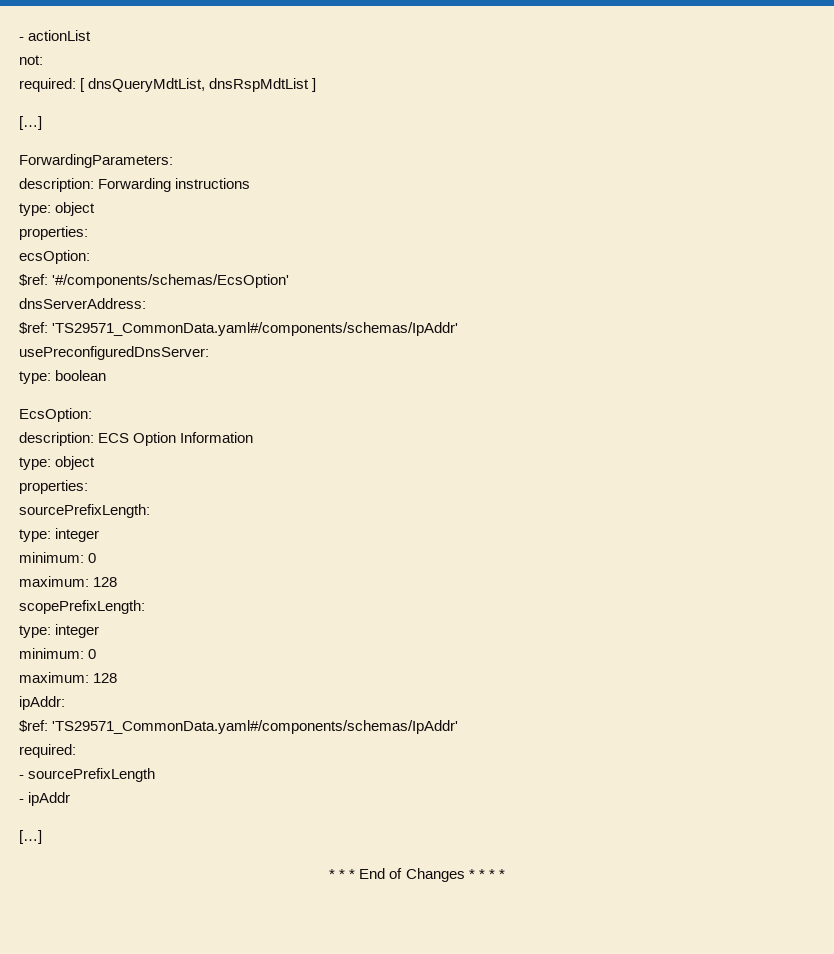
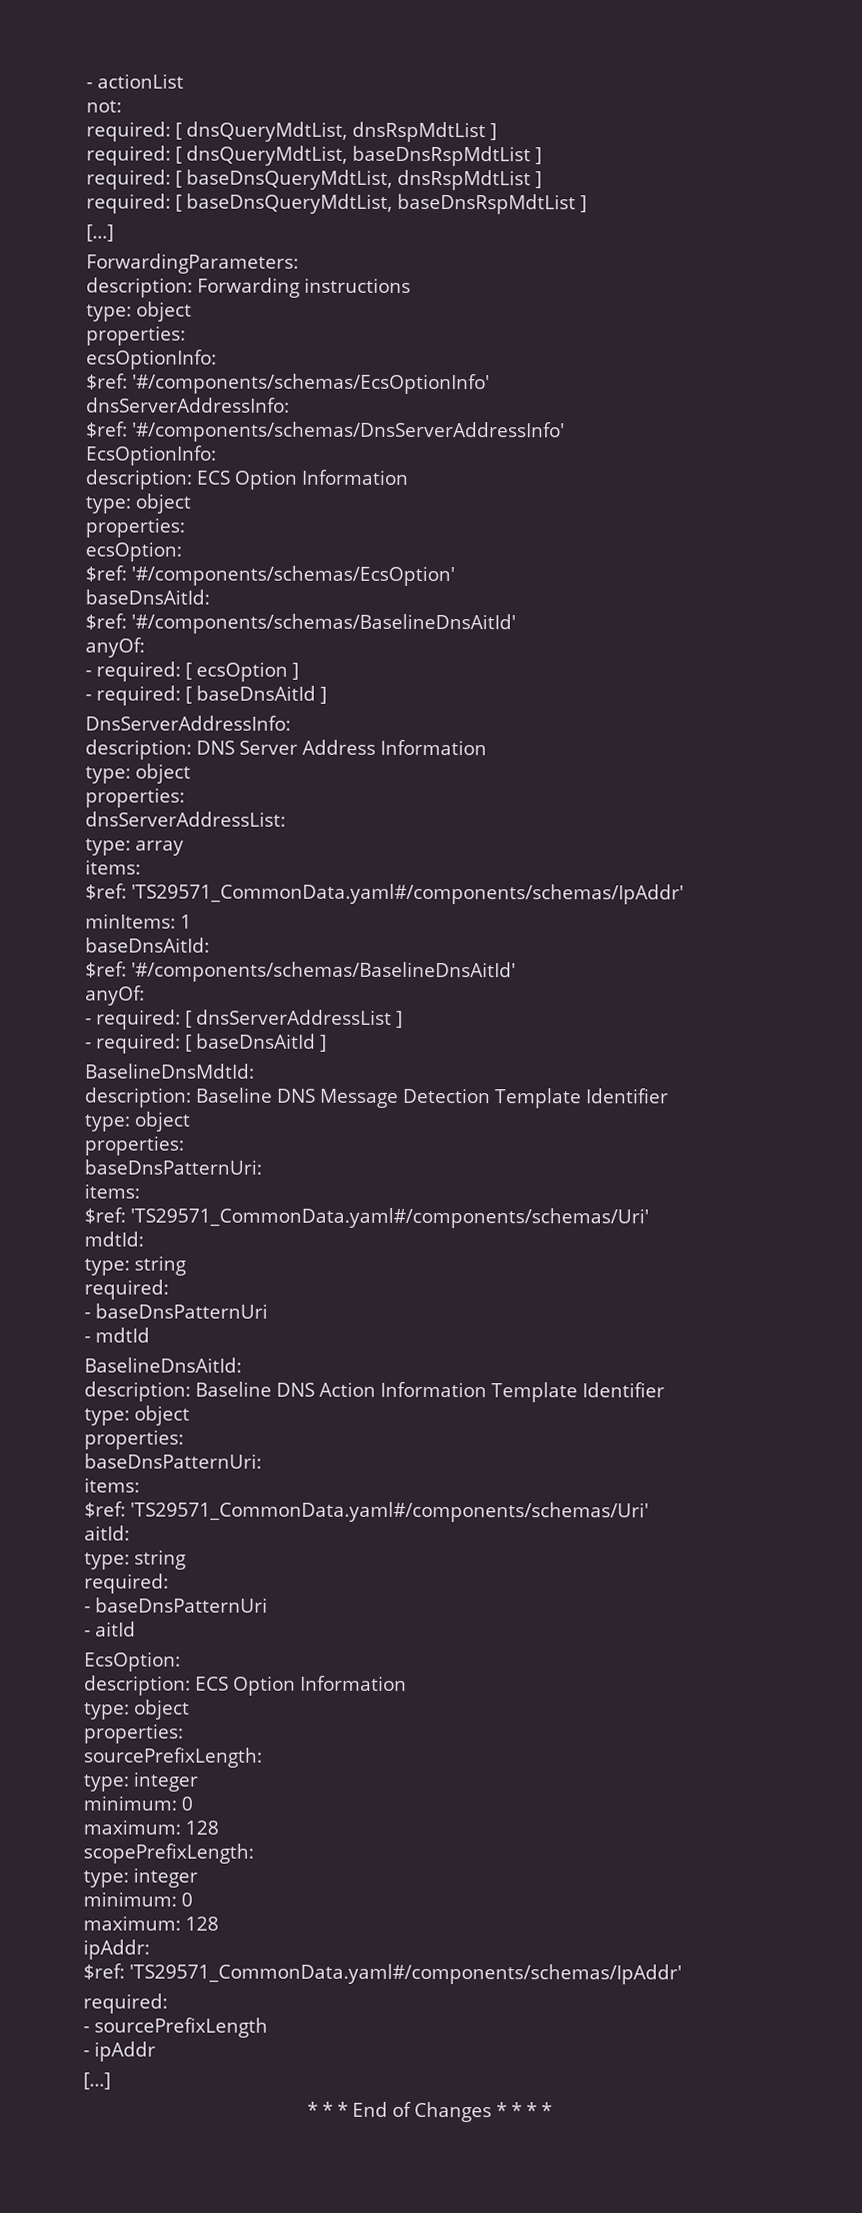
(317, 85) none -> [86,145,542,167] [86,169,542,191] [86,193,587,215] // required: [ dnsQueryMdtList, baseDnsRspMdtList ] // required: [ baseDnsQueryMdtList, dnsRspMdtList ] // required: [ baseDnsQueryMdtList, baseDnsRspMdtList ]
[19,250,90,264] [19,274,290,288] [19,298,146,309] [19,322,459,336] [19,346,209,360] [19,370,107,384] ecsOption: // $ref: '#/components/schemas/EcsOption' // dnsServerAddress: // $ref: 'TS29571_CommonData.yaml#/components/schemas/IpAddr' // usePreconfiguredDnsServer: // type: boolean -> [86,349,217,370] [86,373,490,395] [86,397,290,413] [86,421,565,443] [86,445,217,466] [85,469,408,490] [85,493,191,514] [85,517,185,538] [85,541,182,562] [85,565,455,587] [85,589,210,605] [85,613,516,635] [85,637,145,658] [85,661,299,682] [85,685,327,706] [85,715,291,731] [85,739,487,760] [85,763,191,784] [85,787,185,808] [85,811,286,827] [85,838,184,856] [85,859,141,875] [85,883,684,905] [85,913,192,929] [85,937,210,953] [85,961,516,983] [85,985,145,1006] [85,1009,403,1030] [85,1033,327,1054] [85,1063,255,1079] [84,1087,669,1109] [84,1111,190,1132] [84,1135,184,1156] [84,1159,262,1175] [84,1183,140,1199] [84,1207,649,1229] [84,1231,144,1247] [84,1255,186,1276] [84,1279,169,1300] [84,1303,268,1319] [84,1327,150,1343] [84,1357,242,1373] [84,1381,665,1403] [84,1405,190,1426] [84,1429,184,1450] [84,1453,262,1469] [84,1477,140,1493] [84,1501,649,1523] [84,1525,130,1541] [84,1549,186,1570] [84,1573,169,1594] [84,1597,268,1613] [84,1621,136,1637] ecsOptionInfo: // $ref: '#/components/schemas/EcsOptionInfo' // dnsServerAddressInfo: // $ref: '#/components/schemas/DnsServerAddressInfo' // EcsOptionInfo: // description: ECS Option Information // type: object // properties: // ecsOption: // $ref: '#/components/schemas/EcsOption' // baseDnsAitId: // $ref: '#/components/schemas/BaselineDnsAitId' // anyOf: // - required: [ ecsOption ] // - required: [ baseDnsAitId ] // DnsServerAddressInfo: // description: DNS Server Address Information // type: object // properties: // dnsServerAddressList: // type: array // items: // $ref: 'TS29571_CommonData.yaml#/components/schemas/IpAddr' // minItems: 1 // baseDnsAitId: // $ref: '#/components/schemas/BaselineDnsAitId' // anyOf: // - required: [ dnsServerAddressList ] // - required: [ baseDnsAitId ] // BaselineDnsMdtId: // description: Baseline DNS Message Detection Template Identifier // type: object // properties: // baseDnsPatternUri: // items: // $ref: 'TS29571_CommonData.yaml#/components/schemas/Uri' // mdtId: // type: string // required: // - baseDnsPatternUri // - mdtId // BaselineDnsAitId: // description: Baseline DNS Action Information Template Identifier // type: object // properties: // baseDnsPatternUri: // items: // $ref: 'TS29571_CommonData.yaml#/components/schemas/Uri' // aitId: // type: string // required: // - baseDnsPatternUri // - aitId

